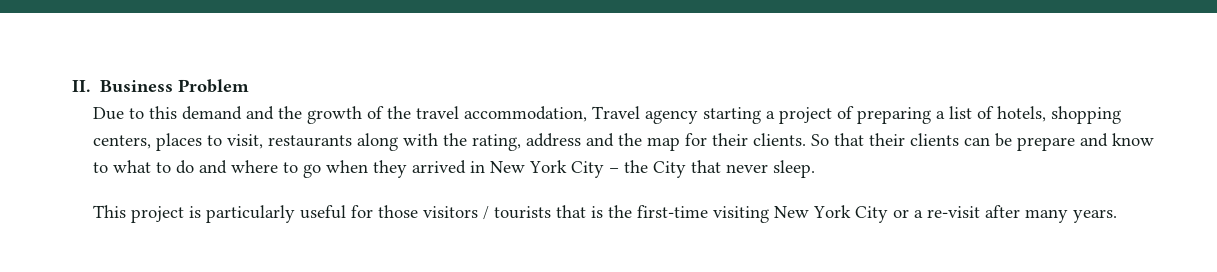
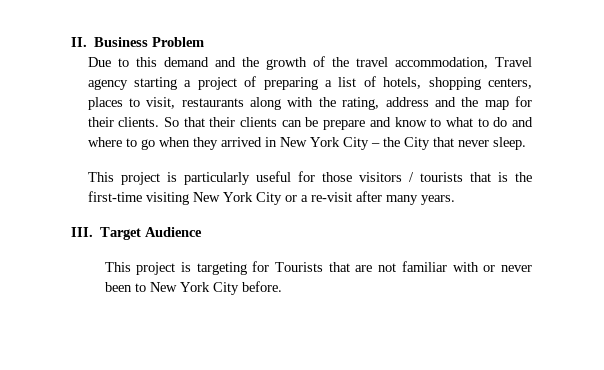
(1118, 216) none -> [70,227,203,240] [104,261,533,275] [104,281,282,295] // III. Target Audience // This project is targeting for Tourists that are not familiar with or never been to New York City before.

